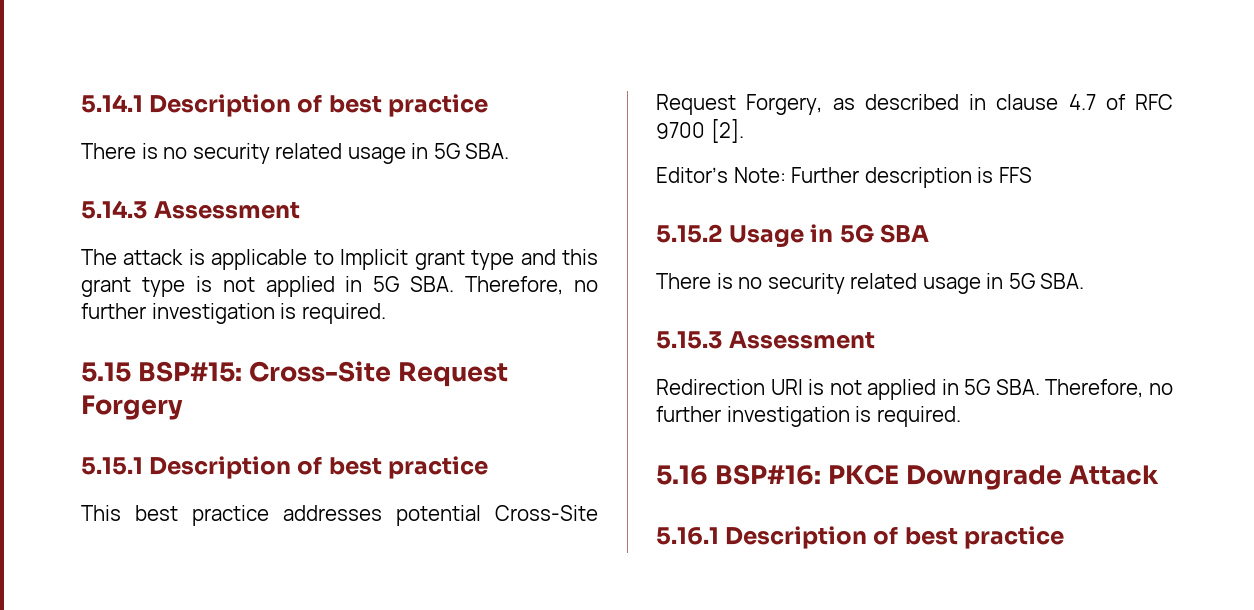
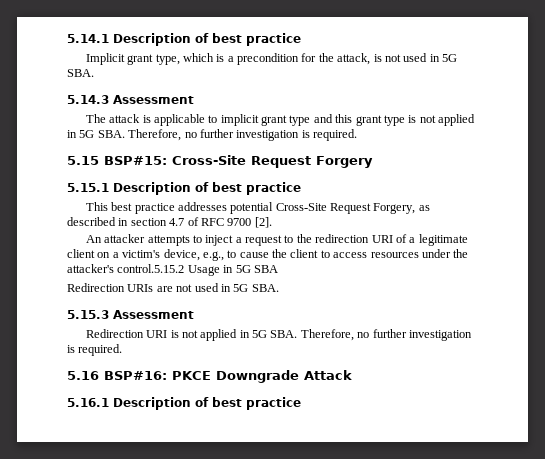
[81,143,406,164] There is no security related usage -> [85,53,428,65] Implicit grant type, which is a precondition for the attack, is not used
[340,249,409,270] Implicit -> [220,114,259,126] implicit
[996,94,1059,110] clause -> [130,218,167,226] section
[656,167,1032,188] [656,224,929,248] [656,273,981,294] Editor’s Note: Further description is FFS // 5.15.2 Usage in 5G SBA // There is no security related usage -> [85,234,468,246] [67,249,469,261] [67,264,278,276] [67,283,219,292] An attacker attempts to inject a request to the redirection URI of a legitimate client on a victim's device, e.g., to cause the client to access resources under the attacker's control.5.15.2 Usage in 5G SBA // Redirection URIs are not used

